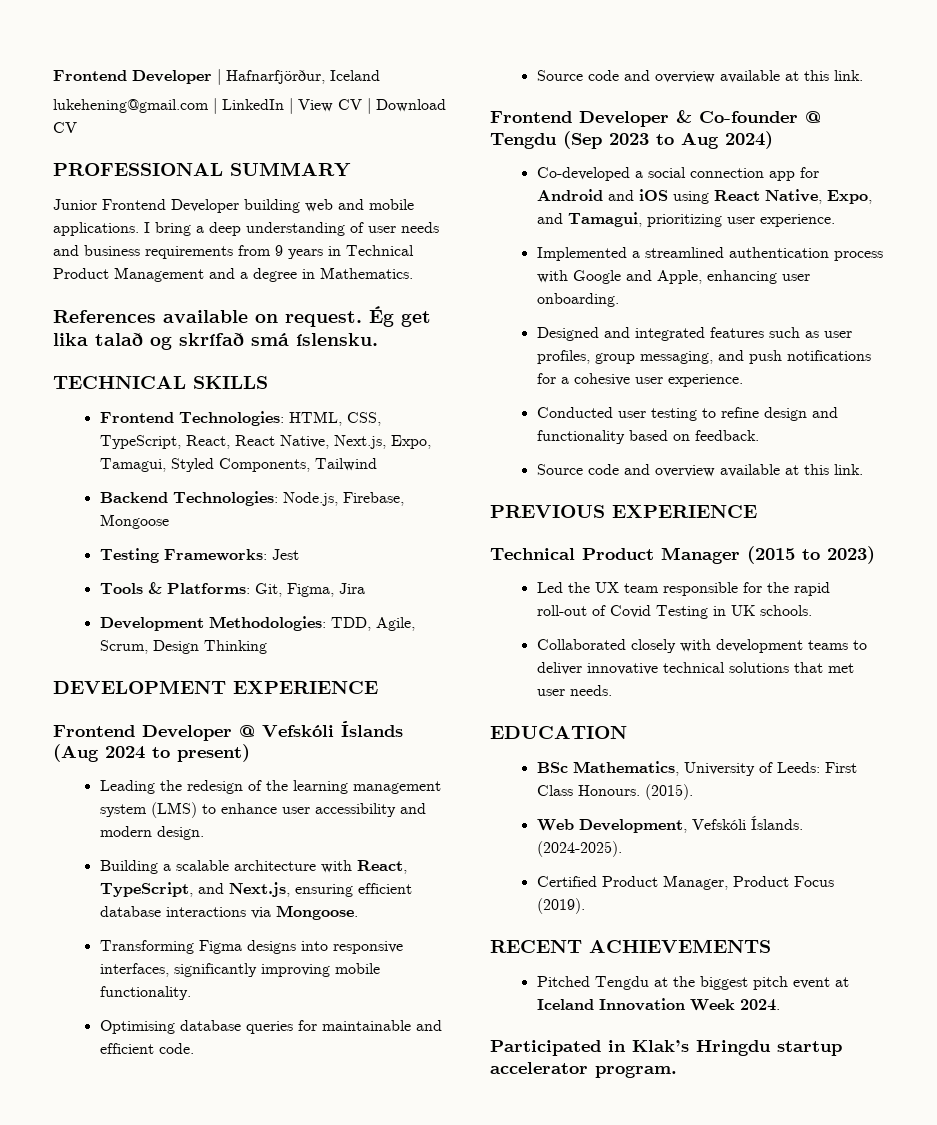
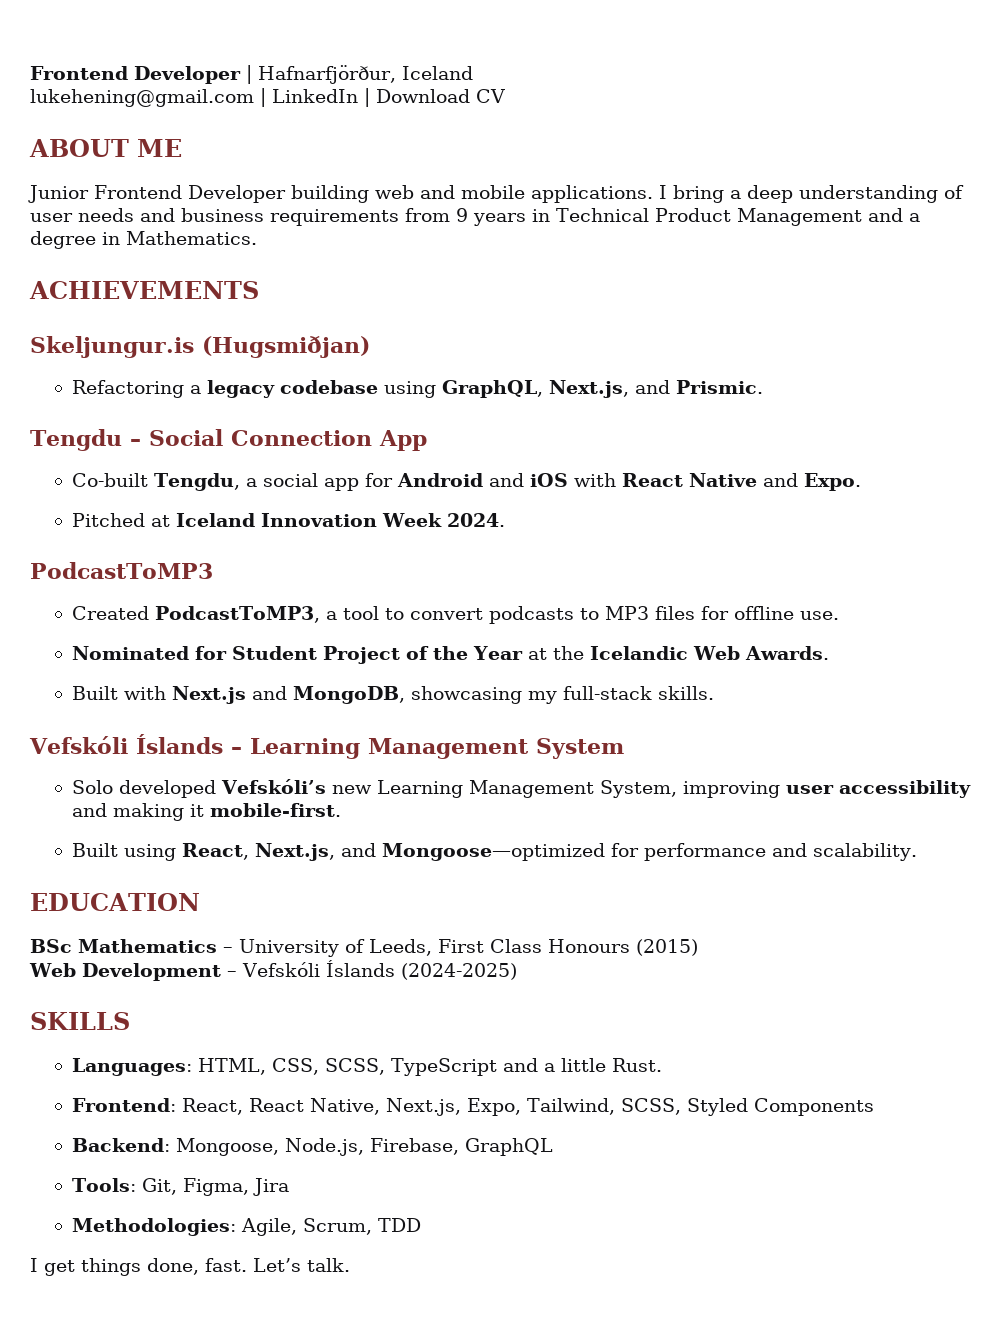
[298,98,371,114] View CV | -> (370, 97) none
[53,162,351,177] PROFESSIONAL SUMMARY -> [29,139,182,157] ABOUT ME
[53,306,431,327] [53,333,378,350] [53,376,268,389] [99,411,381,426] [99,435,431,449] [99,458,377,472] [99,491,404,506] [99,514,169,529] [99,548,299,563] [99,582,365,597] [99,616,415,631] [99,640,267,654] [53,680,378,694] [53,721,403,741] [53,744,250,762] [99,780,441,794] [99,802,426,818] [99,826,204,840] [99,860,407,874] [99,882,412,897] [99,905,358,920] [99,940,403,954] [99,963,380,977] [99,986,191,1000] [99,1020,442,1034] [99,1043,194,1054] [536,70,863,83] [490,110,821,127] [490,131,773,149] [536,167,630,181] References available on request. Ég get lika talað og skrífað smá íslensku. // TECHNICAL SKILLS // Frontend Technologies: HTML, CSS, TypeScript, React, React Native, Next.js, Expo, Tamagui, Styled Components, Tailwind // Backend Technologies: Node.js, Firebase, Mongoose // Testing Frameworks: Jest // Tools & Platforms: Git, Figma, Jira // Development Methodologies: TDD, Agile, Scrum, Design Thinking // DEVELOPMENT EXPERIENCE // Frontend Developer @ Vefskóli Íslands (Aug 2024 to present) // Leading the redesign of the learning management system (LMS) to enhance user accessibility and modern design. // Building a scalable architecture with React, TypeScript, and Next.js, ensuring efficient database interactions via Mongoose. // Transforming Figma designs into responsive interfaces, significantly improving mobile functionality. // Optimising database queries for maintainable and efficient code. // Source code and overview available at this link. // Frontend Developer & Co-founder @ Tengdu (Sep 2023 to Aug 2024) // Co-developed -> [29,281,259,299] [30,335,370,358] [72,380,764,398] [30,429,427,451] [72,473,241,491] ACHIEVEMENTS // Skeljungur.is (Hugsmiðjan) // Refactoring a legacy codebase using GraphQL, Next.js, and Prismic. // Tengdu – Social Connection App // Co-built Tengdu,
[689,168,764,178] connection -> (319, 480) none
[672,189,872,204] [536,212,835,227] [536,247,883,261] [536,270,810,284] [536,293,619,307] [536,327,852,341] [536,350,871,364] [536,373,743,387] [536,407,838,421] [536,430,759,444] [536,464,863,477] [490,505,757,518] [490,546,875,564] [536,582,830,596] [536,605,812,619] [536,639,867,653] [536,662,854,675] [536,685,612,696] [490,726,627,739] [536,761,857,776] [536,784,693,800] [536,816,803,833] [536,841,622,857] [536,875,834,890] [536,898,585,914] [490,939,771,953] [536,976,830,990] using React Native, Expo, and Tamagui, prioritizing user experience. // Implemented a streamlined authentication process with Google and Apple, enhancing user onboarding. // Designed and integrated features such as user profiles, group messaging, and push notifications for a cohesive user experience. // Conducted user testing to refine design and functionality based on feedback. // Source code and overview available at this link. // PREVIOUS EXPERIENCE // Technical Product Manager (2015 to 2023) // Led the UX team responsible for the rapid roll-out of Covid Testing in UK schools. // Collaborated closely with development teams to deliver innovative technical solutions that met user needs. // EDUCATION // BSc Mathematics, University of Leeds: First Class Honours. (2015). // Web Development, Vefskóli Íslands. (2024-2025). // Certified Product Manager, Product Focus (2019). // RECENT ACHIEVEMENTS // Pitched Tengdu at the biggest pitch event -> [574,473,862,491] [72,513,146,527] with React Native and Expo. // Pitched
[490,1040,842,1056] [490,1062,677,1078] Participated in Klak’s Hringdu startup accelerator program. -> [30,562,213,579] [72,606,840,624] [72,646,830,664] [72,686,715,704] [29,734,624,759] [72,779,972,798] [72,803,342,821] [72,843,918,861] [30,893,200,911] [30,939,698,957] [29,960,517,981] [30,1012,130,1030] [72,1058,663,1076] [72,1098,875,1116] [72,1138,554,1156] [72,1178,290,1196] [72,1218,422,1236] [30,1258,350,1276] PodcastToMP3 // Created PodcastToMP3, a tool to convert podcasts to MP3 files for offline use. // Nominated for Student Project of the Year at the Icelandic Web Awards. // Built with Next.js and MongoDB, showcasing my full-stack skills. // Vefskóli Íslands – Learning Management System // Solo developed Vefskóli’s new Learning Management System, improving user accessibility and making it mobile-first. // Built using React, Next.js, and Mongoose—optimized for performance and scalability. // EDUCATION // BSc Mathematics – University of Leeds, First Class Honours (2015) // Web Development – Vefskóli Íslands (2024-2025) // SKILLS // Languages: HTML, CSS, SCSS, TypeScript and a little Rust. // Frontend: React, React Native, Next.js, Expo, Tailwind, SCSS, Styled Components // Backend: Mongoose, Node.js, Firebase, GraphQL // Tools: Git, Figma, Jira // Methodologies: Agile, Scrum, TDD // I get things done, fast. Let’s talk.

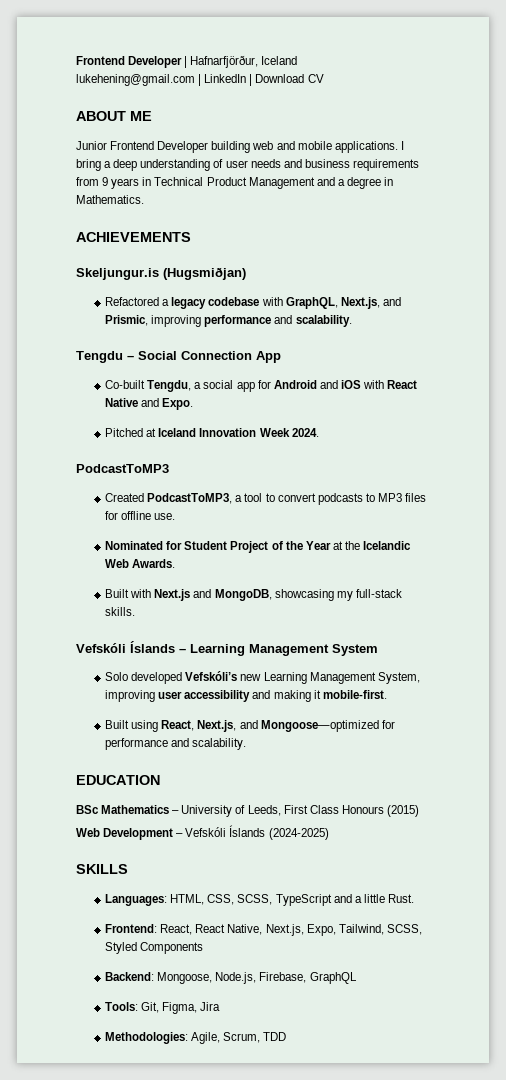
[72,380,185,398] Refactoring -> [105,297,160,306] Refactored
[384,381,437,398] using -> [261,297,283,306] with
[676,380,764,394] Prismic. -> [105,315,352,327] Prismic, improving performance and scalability.
[30,1258,350,1276] // I get things done, fast. Let’s talk. -> (287, 1036) none

